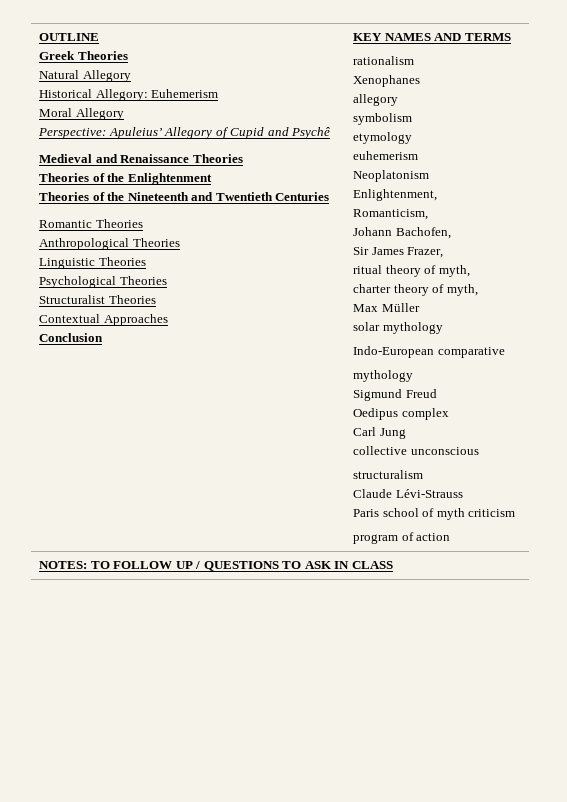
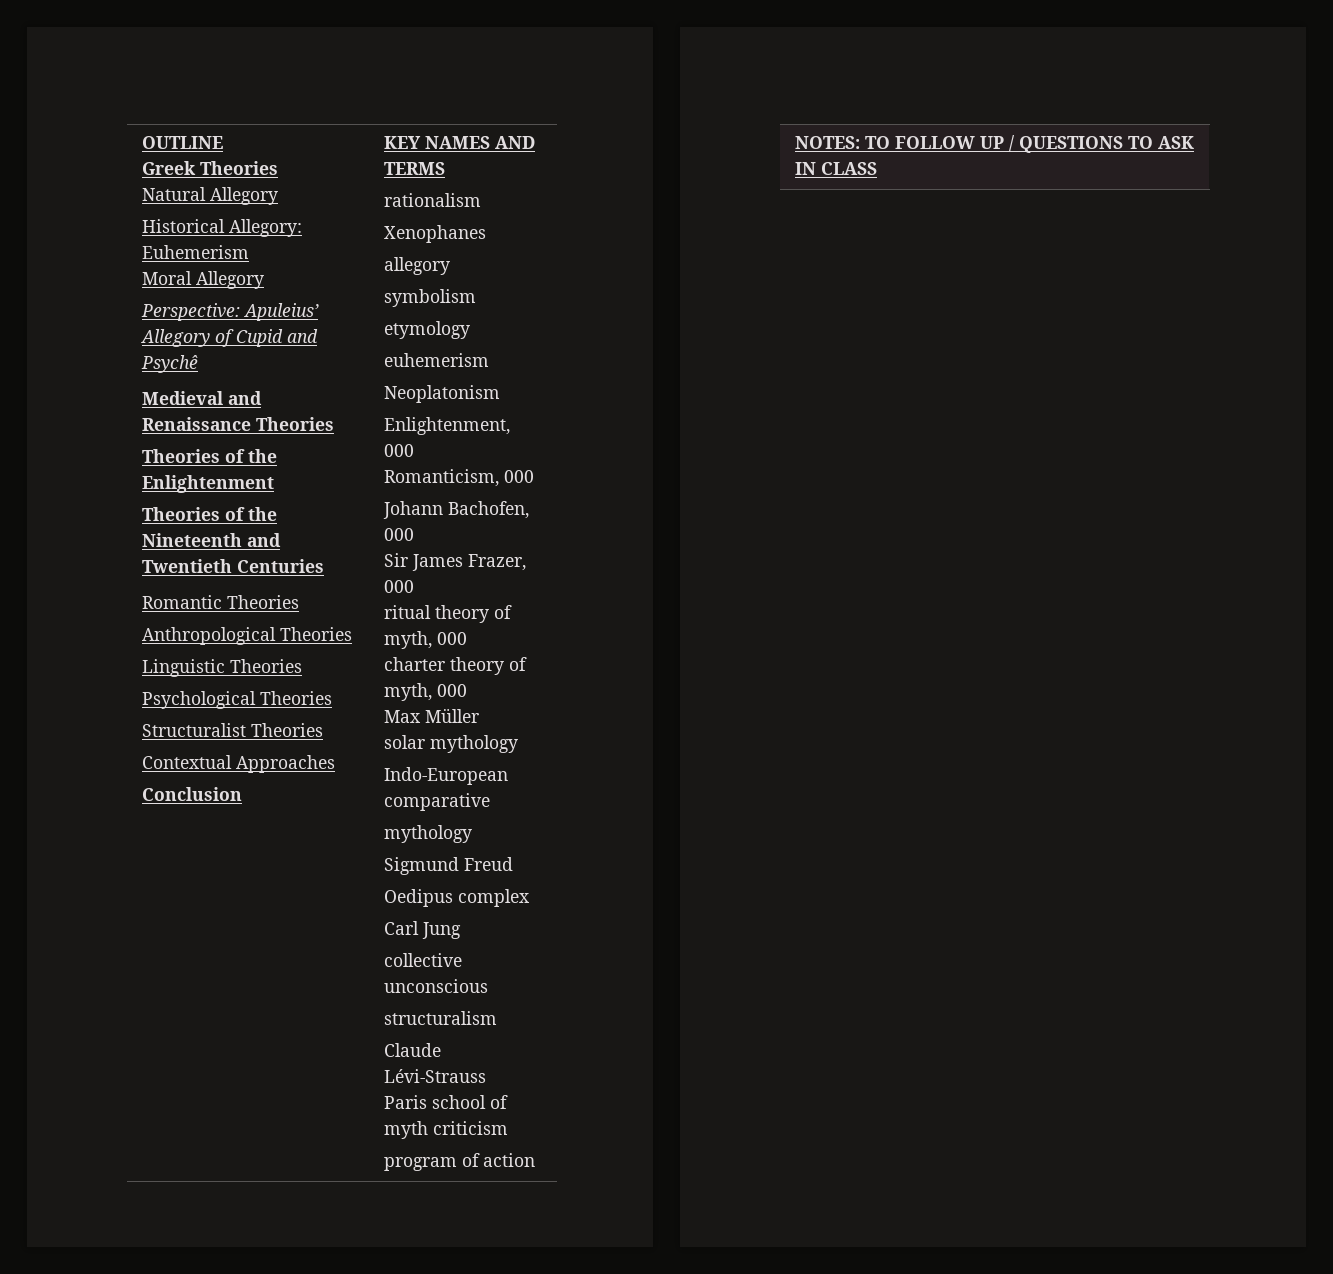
(438, 195) none -> [383,444,414,457] 000
(429, 214) none -> [503,470,534,483] 000
(451, 233) none -> [383,528,414,541] 000
(444, 252) none -> [383,580,414,593] 000
(470, 271) none -> [436,632,467,645] 000
(478, 290) none -> [436,684,467,697] 000

